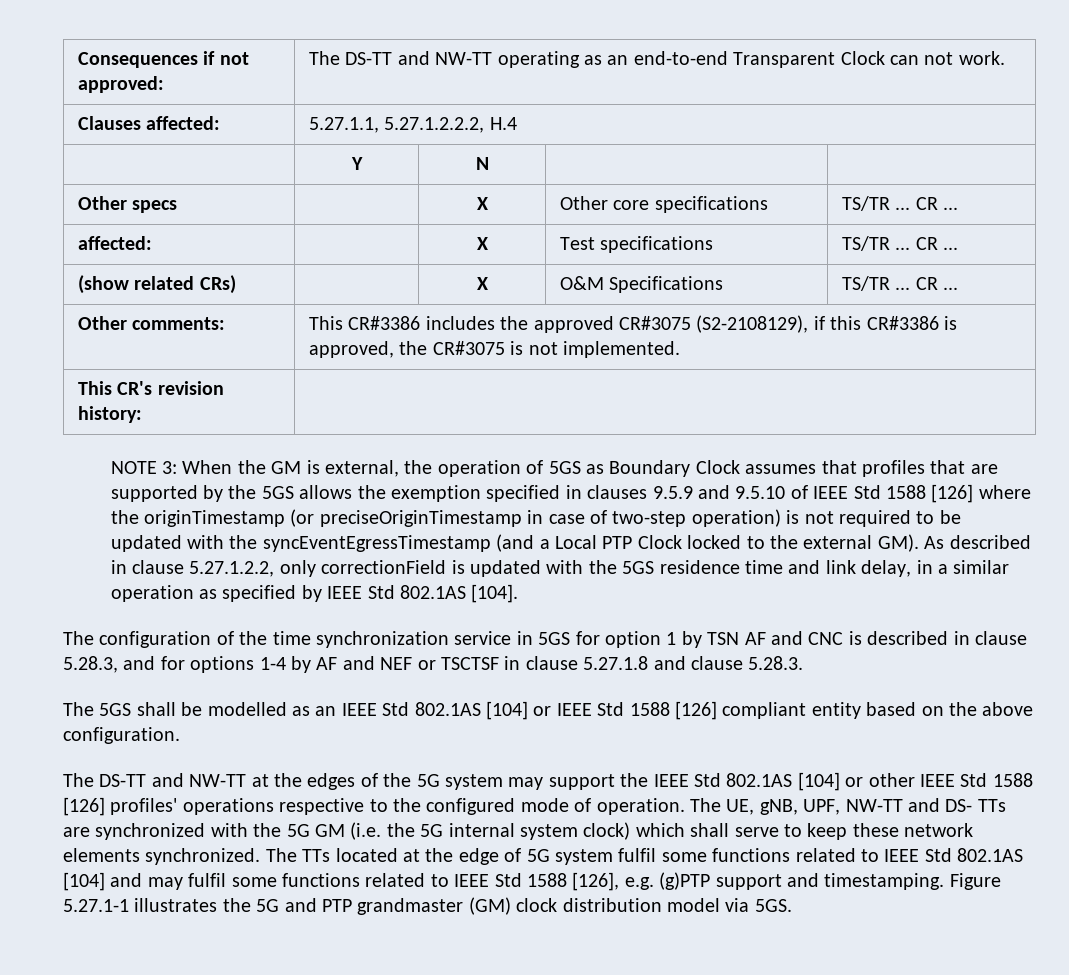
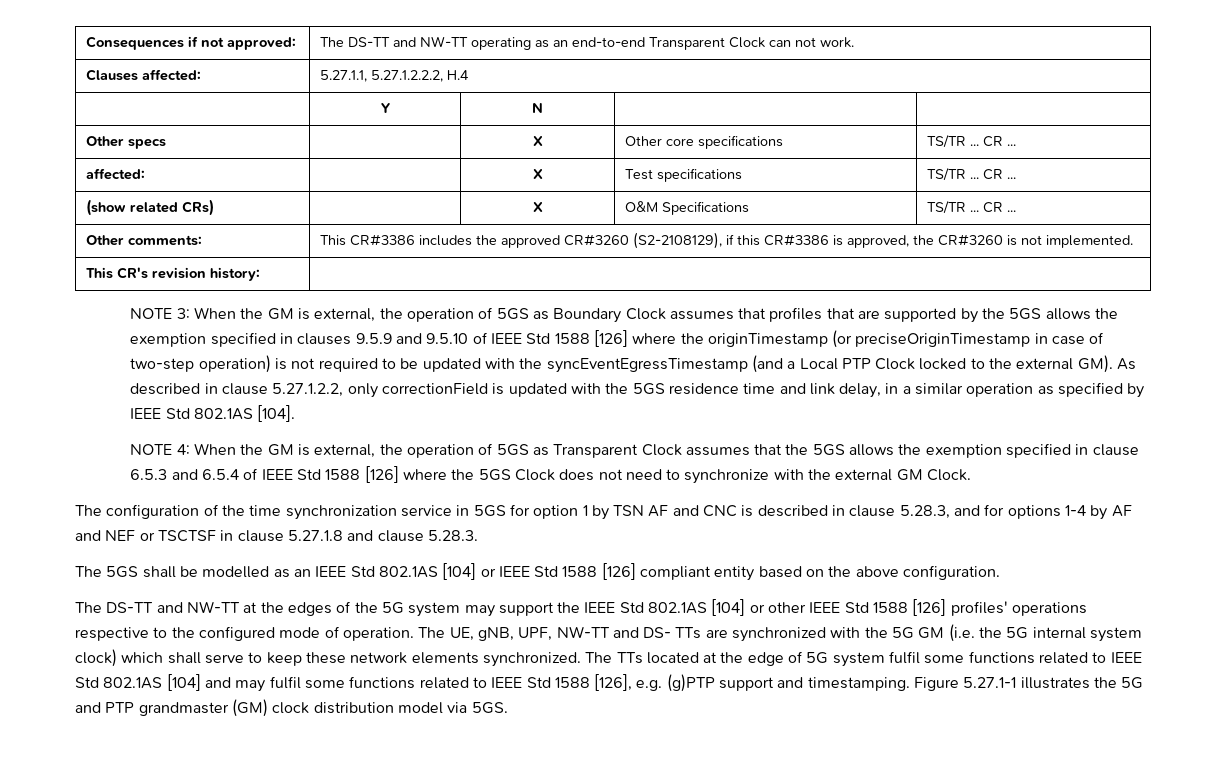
[618,316,691,330] CR#3075 -> [564,234,630,246] CR#3260
[432,341,505,355] CR#3075 -> [938,234,1004,246] CR#3260
(519, 593) none -> [130,443,1139,458] [130,466,972,484] // NOTE 4: When the GM is external, the operation of 5GS as Transparent Clock assumes that the 5GS allows the exemption specified in clause 6.5.3 and 6.5.4 of IEEE Std 1588 [126] where the 5GS Clock does not need to synchronize with the external GM Clock.

